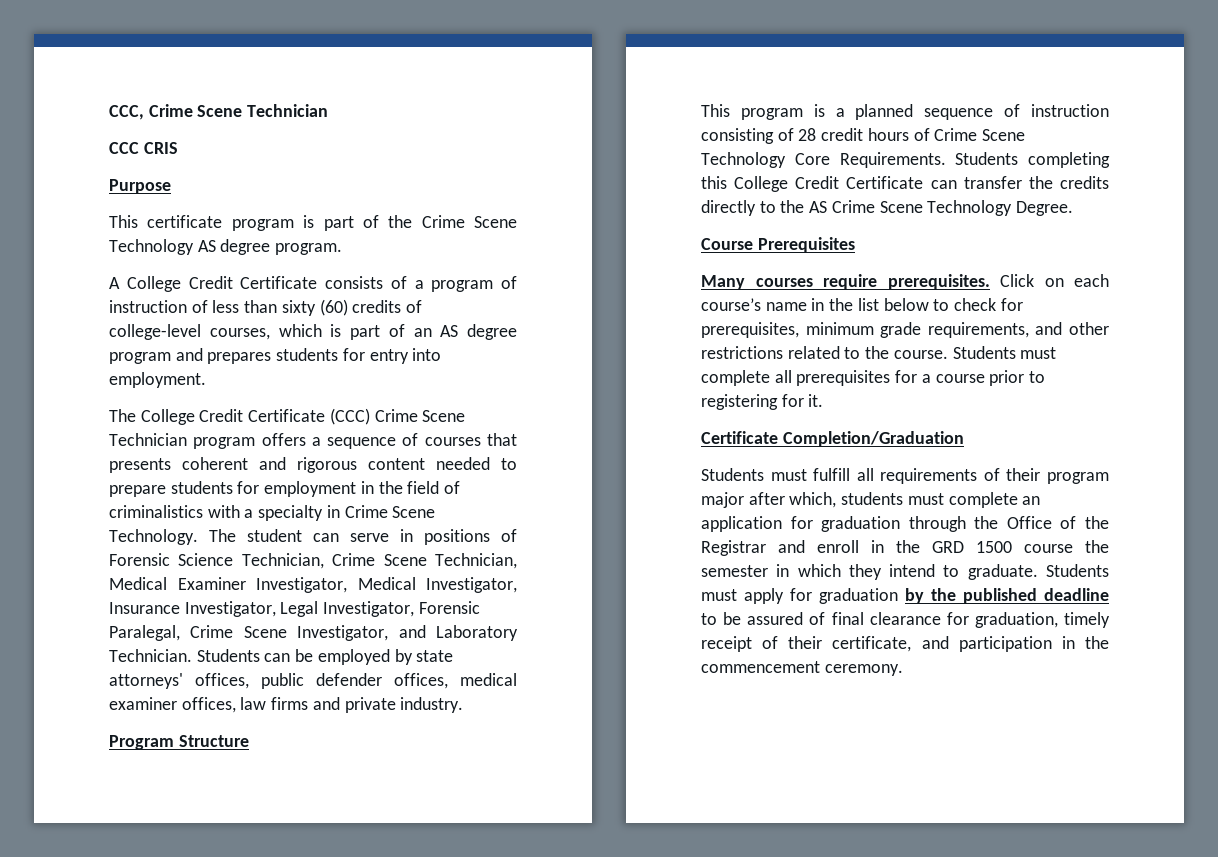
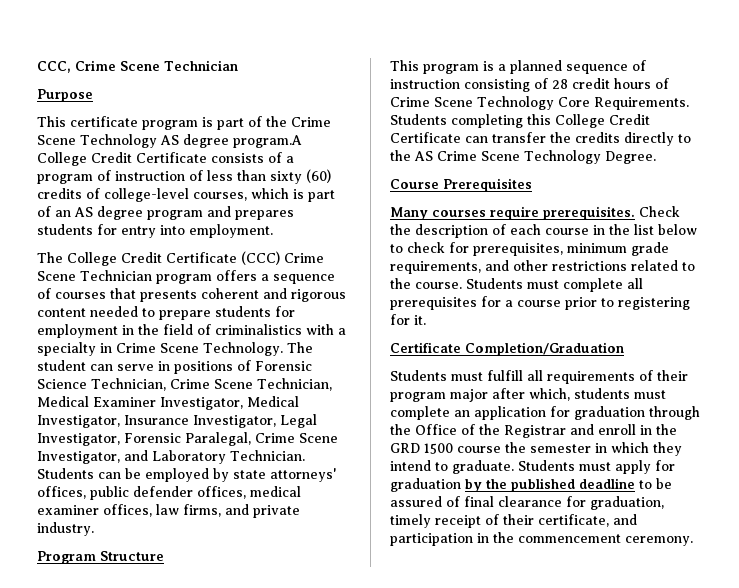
[109,142,178,154] // CCC CRIS -> (238, 65) none
[275,243,343,255] [109,277,120,289] program. // A -> [232,135,302,148] program.A
[271,697,309,710] firms -> [183,504,221,517] firms,
[1000,274,1109,287] [701,298,807,311] Click on each course’s name -> [639,206,680,217] [390,224,589,238] Check the description of each course

